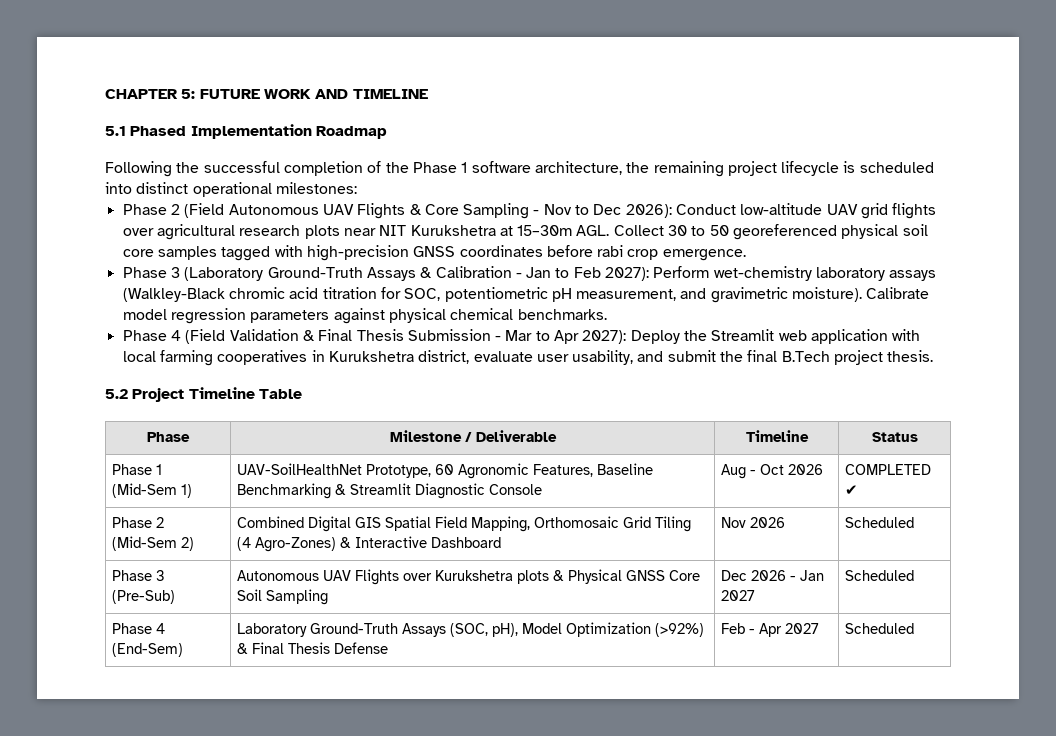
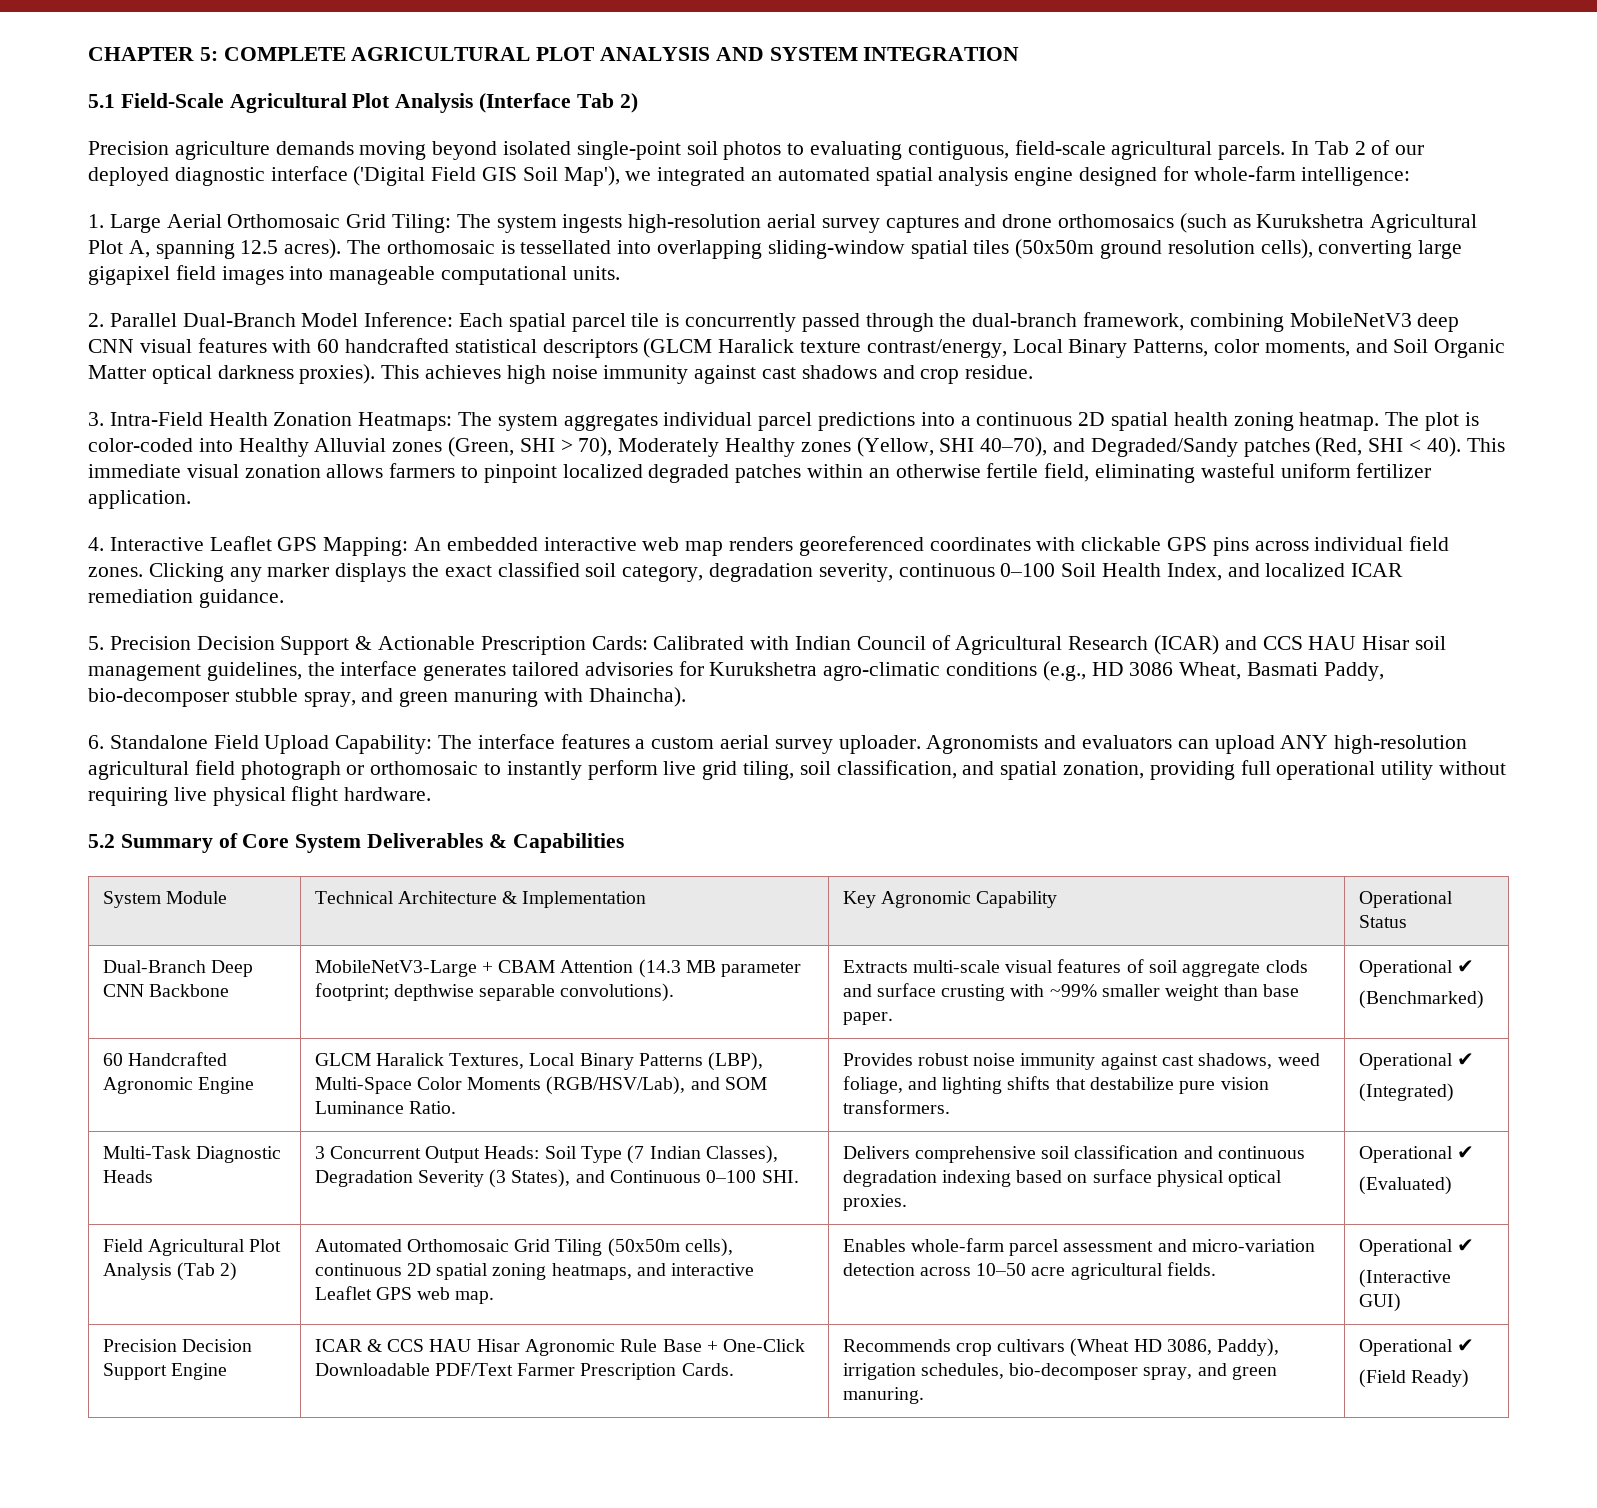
[199,89,428,99] [105,124,387,139] [105,161,934,177] [105,182,357,197] [122,203,937,219] [122,224,928,240] [122,245,746,261] [122,266,937,281] [122,287,930,303] [122,308,607,324] [122,329,921,344] [122,350,934,366] [105,387,302,402] [147,432,190,442] [389,430,557,442] [745,430,809,442] [871,432,918,442] [112,464,163,475] [112,483,193,498] [237,463,654,479] [237,483,543,499] [721,464,824,479] [845,464,932,475] [845,485,859,495] [112,517,165,528] [112,536,195,551] [237,516,692,532] [237,536,502,552] [721,517,786,528] [845,517,915,528] [112,570,166,581] [112,590,176,604] [237,569,701,585] [237,589,329,605] [721,570,825,581] [721,590,756,601] [845,570,915,581] [112,623,166,634] [112,643,184,657] [237,622,705,637] [237,642,389,654] [721,623,820,637] [845,623,915,634] FUTURE WORK AND TIMELINE // 5.1 Phased Implementation Roadmap // Following the successful completion of the Phase 1 software architecture, the remaining project lifecycle is scheduled into distinct operational milestones: // Phase 2 (Field Autonomous UAV Flights & Core Sampling - Nov to Dec 2026): Conduct low-altitude UAV grid flights over agricultural research plots near NIT Kurukshetra at 15–30m AGL. Collect 30 to 50 georeferenced physical soil core samples tagged with high-precision GNSS coordinates before rabi crop emergence. // Phase 3 (Laboratory Ground-Truth Assays & Calibration - Jan to Feb 2027): Perform wet-chemistry laboratory assays (Walkley-Black chromic acid titration for SOC, potentiometric pH measurement, and gravimetric moisture). Calibrate model regression parameters against physical chemical benchmarks. // Phase 4 (Field Validation & Final Thesis Submission - Mar to Apr 2027): Deploy the Streamlit web application with local farming cooperatives in Kurukshetra district, evaluate user usability, and submit the final B.Tech project thesis. // 5.2 Project Timeline Table // Phase | Milestone / Deliverable | Timeline | Status // Phase 1 (Mid-Sem 1) | UAV-SoilHealthNet Prototype, 60 Agronomic Features, Baseline Benchmarking & Streamlit Diagnostic Console | Aug - Oct 2026 | COMPLETED ✔ // Phase 2 (Mid-Sem 2) | Combined Digital GIS Spatial Field Mapping, Orthomosaic Grid Tiling (4 Agro-Zones) & Interactive Dashboard | Nov 2026 | Scheduled // Phase 3 (Pre-Sub) | Autonomous UAV Flights over Kurukshetra plots & Physical GNSS Core Soil Sampling | Dec 2026 - Jan 2027 | Scheduled // Phase 4 (End-Sem) | Laboratory Ground-Truth Assays (SOC, pH), Model Optimization (>92%) & Final Thesis Defense | Feb - Apr 2027 | Scheduled -> [223,47,1020,61] [88,93,638,113] [88,140,1425,160] [88,166,1411,186] [88,213,1478,233] [88,239,1463,259] [88,265,620,285] [88,312,1460,332] [88,338,1506,358] [88,364,1034,384] [88,412,1479,431] [88,437,1505,457] [88,463,1432,483] [88,490,191,509] [88,536,1450,556] [88,562,1404,582] [88,589,284,608] [88,635,1447,655] [88,661,1384,681] [88,687,686,707] [88,734,1468,754] [88,760,1507,780] [88,786,432,806] [88,833,624,853] [102,891,227,908] [314,891,647,908] [842,891,1058,908] [1358,891,1453,908] [1358,915,1407,928] [102,960,253,977] [102,984,229,997] [314,959,802,978] [314,983,675,1002] [842,959,1308,977] [842,983,1299,1001] [842,1012,893,1025] [1358,960,1474,977] [1358,990,1484,1009] [102,1052,227,1066] [102,1077,254,1094] [314,1052,764,1071] [314,1076,767,1095] [314,1101,456,1114] [842,1053,1320,1070] [842,1076,1269,1094] [842,1100,950,1114] [1358,1053,1474,1070] [1358,1083,1454,1102] [102,1146,281,1163] [102,1170,153,1183] [314,1145,778,1164] [314,1169,799,1188] [842,1145,1305,1163] [842,1169,1283,1187] [842,1194,907,1211] [1358,1146,1474,1163] [1358,1176,1452,1195] [102,1239,282,1256] [102,1262,238,1281] [314,1238,733,1257] [314,1263,755,1280] [314,1286,495,1304] [842,1238,1315,1256] [842,1262,1216,1280] [1358,1239,1474,1256] [1358,1269,1451,1288] [1358,1293,1401,1312] [102,1339,252,1352] [102,1363,227,1380] [314,1339,806,1356] [314,1363,734,1380] [842,1338,1280,1357] [842,1363,1277,1380] [842,1387,924,1404] [1358,1339,1474,1356] [1358,1369,1469,1388] COMPLETE AGRICULTURAL PLOT ANALYSIS AND SYSTEM INTEGRATION // 5.1 Field-Scale Agricultural Plot Analysis (Interface Tab 2) // Precision agriculture demands moving beyond isolated single-point soil photos to evaluating contiguous, field-scale agricultural parcels. In Tab 2 of our deployed diagnostic interface ('Digital Field GIS Soil Map'), we integrated an automated spatial analysis engine designed for whole-farm intelligence: // 1. Large Aerial Orthomosaic Grid Tiling: The system ingests high-resolution aerial survey captures and drone orthomosaics (such as Kurukshetra Agricultural Plot A, spanning 12.5 acres). The orthomosaic is tessellated into overlapping sliding-window spatial tiles (50x50m ground resolution cells), converting large gigapixel field images into manageable computational units. // 2. Parallel Dual-Branch Model Inference: Each spatial parcel tile is concurrently passed through the dual-branch framework, combining MobileNetV3 deep CNN visual features with 60 handcrafted statistical descriptors (GLCM Haralick texture contrast/energy, Local Binary Patterns, color moments, and Soil Organic Matter optical darkness proxies). This achieves high noise immunity against cast shadows and crop residue. // 3. Intra-Field Health Zonation Heatmaps: The system aggregates individual parcel predictions into a continuous 2D spatial health zoning heatmap. The plot is color-coded into Healthy Alluvial zones (Green, SHI > 70), Moderately Healthy zones (Yellow, SHI 40–70), and Degraded/Sandy patches (Red, SHI < 40). This immediate visual zonation allows farmers to pinpoint localized degraded patches within an otherwise fertile field, eliminating wasteful uniform fertilizer application. // 4. Interactive Leaflet GPS Mapping: An embedded interactive web map renders georeferenced coordinates with clickable GPS pins across individual field zones. Clicking any marker displays the exact classified soil category, degradation severity, continuous 0–100 Soil Health Index, and localized ICAR remediation guidance. // 5. Precision Decision Support & Actionable Prescription Cards: Calibrated with Indian Council of Agricultural Research (ICAR) and CCS HAU Hisar soil management guidelines, the interface generates tailored advisories for Kurukshetra agro-climatic conditions (e.g., HD 3086 Wheat, Basmati Paddy, bio-decomposer stubble spray, and green manuring with Dhaincha). // 6. Standalone Field Upload Capability: The interface features a custom aerial survey uploader. Agronomists and evaluators can upload ANY high-resolution agricultural field photograph or orthomosaic to instantly perform live grid tiling, soil classification, and spatial zonation, providing full operational utility without requiring live physical flight hardware. // 5.2 Summary of Core System Deliverables & Capabilities // System Module | Technical Architecture & Implementation | Key Agronomic Capability | Operational Status // Dual-Branch Deep CNN Backbone | MobileNetV3-Large + CBAM Attention (14.3 MB parameter footprint; depthwise separable convolutions). | Extracts multi-scale visual features of soil aggregate clods and surface crusting with ~99% smaller weight than base paper. | Operational ✔ // (Benchmarked) // 60 Handcrafted Agronomic Engine | GLCM Haralick Textures, Local Binary Patterns (LBP), Multi-Space Color Moments (RGB/HSV/Lab), and SOM Luminance Ratio. | Provides robust noise immunity against cast shadows, weed foliage, and lighting shifts that destabilize pure vision transformers. | Operational ✔ // (Integrated) // Multi-Task Diagnostic Heads | 3 Concurrent Output Heads: Soil Type (7 Indian Classes), Degradation Severity (3 States), and Continuous 0–100 SHI. | Delivers comprehensive soil classification and continuous degradation indexing based on surface physical optical proxies. | Operational ✔ // (Evaluated) // Field Agricultural Plot Analysis (Tab 2) | Automated Orthomosaic Grid Tiling (50x50m cells), continuous 2D spatial zoning heatmaps, and interactive Leaflet GPS web map. | Enables whole-farm parcel assessment and micro-variation detection across 10–50 acre agricultural fields. | Operational ✔ // (Interactive GUI) // Precision Decision Support Engine | ICAR & CCS HAU Hisar Agronomic Rule Base + One-Click Downloadable PDF/Text Farmer Prescription Cards. | Recommends crop cultivars (Wheat HD 3086, Paddy), irrigation schedules, bio-decomposer spray, and green manuring. | Operational ✔ // (Field Ready)

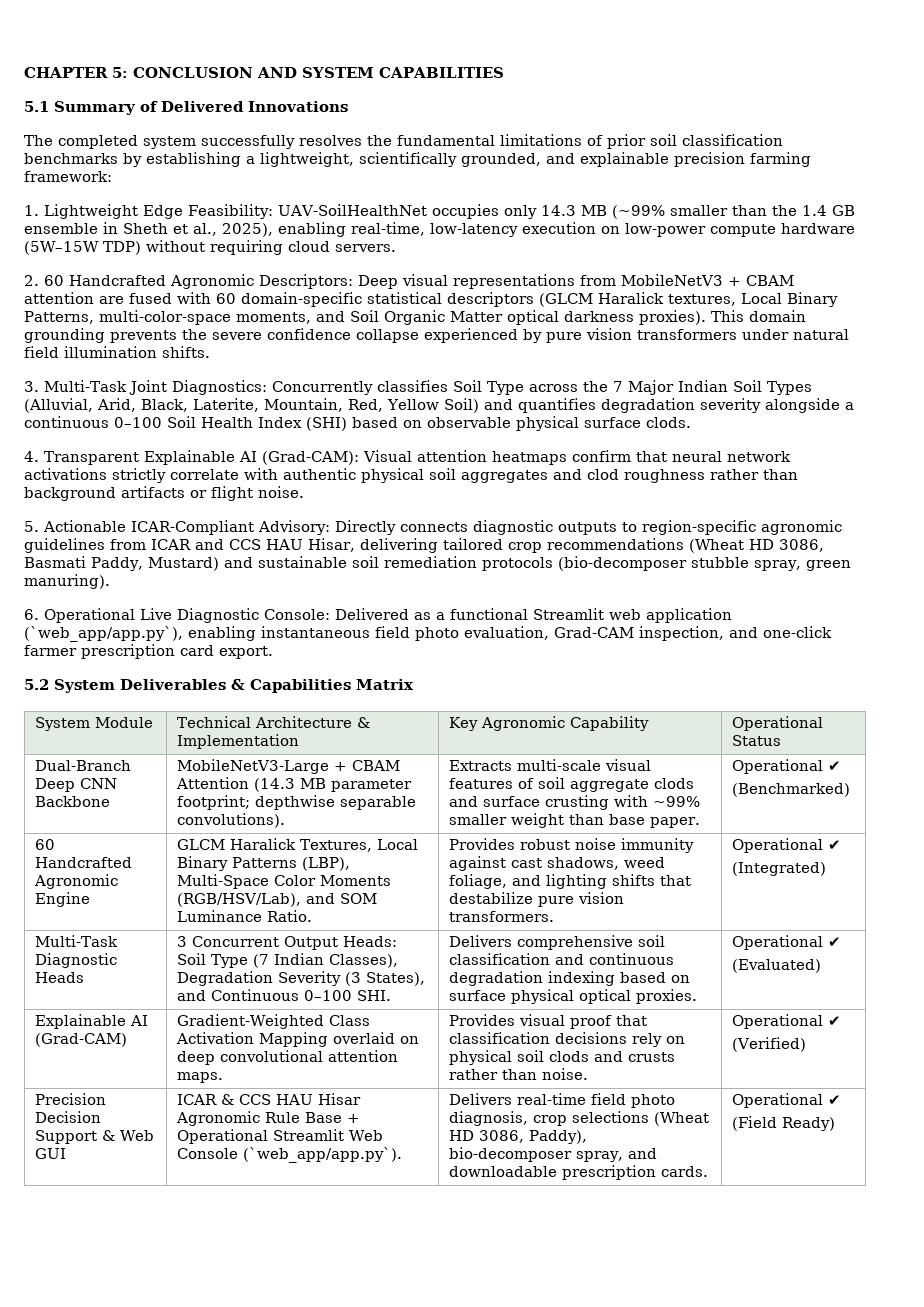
[223,47,711,61] COMPLETE AGRICULTURAL PLOT ANALYSIS -> [133,67,253,78] CONCLUSION
[863,47,1020,61] INTEGRATION -> [379,67,504,78] CAPABILITIES
[120,93,638,113] [88,140,1425,160] [88,166,1411,186] [88,213,1478,233] [88,239,1463,259] [88,265,620,285] [88,312,1460,332] [88,338,267,353] Field-Scale Agricultural Plot Analysis (Interface Tab 2) // Precision agriculture demands moving beyond isolated single-point soil photos to evaluating contiguous, field-scale agricultural parcels. In Tab 2 of our deployed diagnostic interface ('Digital Field GIS Soil Map'), we integrated an automated spatial analysis engine designed for whole-farm intelligence: // 1. Large Aerial Orthomosaic Grid Tiling: The system ingests high-resolution aerial survey captures and drone orthomosaics (such as Kurukshetra Agricultural Plot A, spanning 12.5 acres). The orthomosaic is tessellated into overlapping sliding-window spatial tiles (50x50m ground resolution cells), converting large gigapixel field images into manageable computational units. // 2. Parallel Dual-Branch Model Inference: Each spatial parcel tile is concurrently passed through the dual-branch framework, combining MobileNetV3 deep CNN visual features -> [54,101,348,115] [24,134,783,149] [24,152,811,167] [24,171,112,182] [24,204,855,219] [24,222,855,237] [24,240,396,255] [24,274,794,289] [24,292,172,304] Summary of Delivered Innovations // The completed system successfully resolves the fundamental limitations of prior soil classification benchmarks by establishing a lightweight, scientifically grounded, and explainable precision farming framework: // 1. Lightweight Edge Feasibility: UAV-SoilHealthNet occupies only 14.3 MB (~99% smaller than the 1.4 GB ensemble in Sheth et al., 2025), enabling real-time, low-latency execution on low-power compute hardware (5W–15W TDP) without requiring cloud servers. // 2. 60 Handcrafted Agronomic Descriptors: Deep visual representations from MobileNetV3 + CBAM attention are fused
[345,338,450,353] handcrafted -> [241,292,362,307] domain-specific
[800,339,1007,358] texture contrast/energy, -> [668,294,736,306] textures,
[1214,339,1260,353] color -> [99,310,231,325] multi-color-space
[425,365,1034,384] [88,412,1479,431] [88,437,1505,457] [88,463,1432,483] [88,490,191,509] [88,536,1450,556] [88,562,1404,582] [88,589,284,608] [88,635,1447,655] [88,661,1384,681] [88,687,686,707] [88,734,1468,754] [88,760,1507,780] [88,786,432,806] [88,833,290,853] achieves high noise immunity against cast shadows and crop residue. // 3. Intra-Field Health Zonation Heatmaps: The system aggregates individual parcel predictions into a continuous 2D spatial health zoning heatmap. The plot is color-coded into Healthy Alluvial zones (Green, SHI > 70), Moderately Healthy zones (Yellow, SHI 40–70), and Degraded/Sandy patches (Red, SHI < 40). This immediate visual zonation allows farmers to pinpoint localized degraded patches within an otherwise fertile field, eliminating wasteful uniform fertilizer application. // 4. Interactive Leaflet GPS Mapping: An embedded interactive web map renders georeferenced coordinates with clickable GPS pins across individual field zones. Clicking any marker displays the exact classified soil category, degradation severity, continuous 0–100 Soil Health Index, and localized ICAR remediation guidance. // 5. Precision Decision Support & Actionable Prescription Cards: Calibrated with Indian Council of Agricultural Research (ICAR) and CCS HAU Hisar soil management guidelines, the interface generates tailored advisories for Kurukshetra agro-climatic conditions (e.g., HD 3086 Wheat, Basmati Paddy, bio-decomposer stubble spray, and green manuring with Dhaincha). // 6. Standalone Field Upload Capability: The interface features a custom aerial survey uploader. Agronomists and evaluators can upload ANY high-resolution agricultural field photograph or orthomosaic to instantly perform live grid tiling, soil classification, and spatial zonation, providing full operational utility without requiring live physical flight hardware. // 5.2 Summary of Core -> [749,310,806,322] [24,328,849,343] [24,346,210,358] [24,380,812,395] [24,398,854,413] [24,416,691,431] [24,450,791,465] [24,468,798,483] [24,486,304,501] [24,520,842,535] [24,538,824,553] [24,556,851,571] [24,574,110,589] [24,608,732,623] [24,626,832,642] [24,644,273,659] [24,679,49,690] domain grounding prevents the severe confidence collapse experienced by pure vision transformers under natural field illumination shifts. // 3. Multi-Task Joint Diagnostics: Concurrently classifies Soil Type across the 7 Major Indian Soil Types (Alluvial, Arid, Black, Laterite, Mountain, Red, Yellow Soil) and quantifies degradation severity alongside a continuous 0–100 Soil Health Index (SHI) based on observable physical surface clods. // 4. Transparent Explainable AI (Grad-CAM): Visual attention heatmaps confirm that neural network activations strictly correlate with authentic physical soil aggregates and clod roughness rather than background artifacts or flight noise. // 5. Actionable ICAR-Compliant Advisory: Directly connects diagnostic outputs to region-specific agronomic guidelines from ICAR and CCS HAU Hisar, delivering tailored crop recommendations (Wheat HD 3086, Basmati Paddy, Mustard) and sustainable soil remediation protocols (bio-decomposer stubble spray, green manuring). // 6. Operational Live Diagnostic Console: Delivered as a functional Streamlit web application (`web_app/app.py`), enabling instantaneous field photo evaluation, Grad-CAM inspection, and one-click farmer prescription card export. // 5.2
(624, 843) none -> [356,679,414,690] Matrix
[102,1239,282,1256] [102,1262,238,1281] [314,1238,733,1257] [314,1263,755,1280] [314,1286,495,1304] [842,1238,1315,1256] [842,1262,1216,1280] [1358,1239,1474,1256] [1358,1269,1451,1288] [1358,1293,1401,1312] [102,1339,252,1352] [102,1363,227,1380] Field Agricultural Plot Analysis (Tab 2) | Automated Orthomosaic Grid Tiling (50x50m cells), continuous 2D spatial zoning heatmaps, and interactive Leaflet GPS web map. | Enables whole-farm parcel assessment and micro-variation detection across 10–50 acre agricultural fields. | Operational ✔ // (Interactive GUI) // Precision Decision Support Engine -> [34,1014,148,1029] [34,1033,127,1047] [176,1014,370,1029] [175,1032,419,1047] [176,1050,398,1065] [176,1072,223,1083] [448,1014,647,1029] [448,1032,685,1047] [448,1050,675,1065] [448,1068,588,1080] [731,1014,841,1029] [731,1037,806,1052] [34,1093,106,1105] [34,1111,101,1123] [34,1130,154,1144] [34,1148,66,1159] Explainable AI (Grad-CAM) | Gradient-Weighted Class Activation Mapping overlaid on deep convolutional attention maps. | Provides visual proof that classification decisions rely on physical soil clods and crusts rather than noise. | Operational ✔ // (Verified) // Precision Decision Support & Web GUI
[723,1339,806,1352] [314,1363,734,1380] [842,1339,1066,1356] One-Click Downloadable PDF/Text Farmer Prescription Cards. | Recommends crop cultivars -> [176,1129,383,1144] [176,1147,402,1163] [448,1093,675,1108] [448,1111,649,1126] Operational Streamlit Web Console (`web_app/app.py`). | Delivers real-time field photo diagnosis, crop selections
[842,1363,1004,1380] irrigation schedules, -> (587, 1137) none
[1231,1366,1277,1380] [842,1387,924,1404] green manuring. -> [448,1165,708,1180] downloadable prescription cards.

